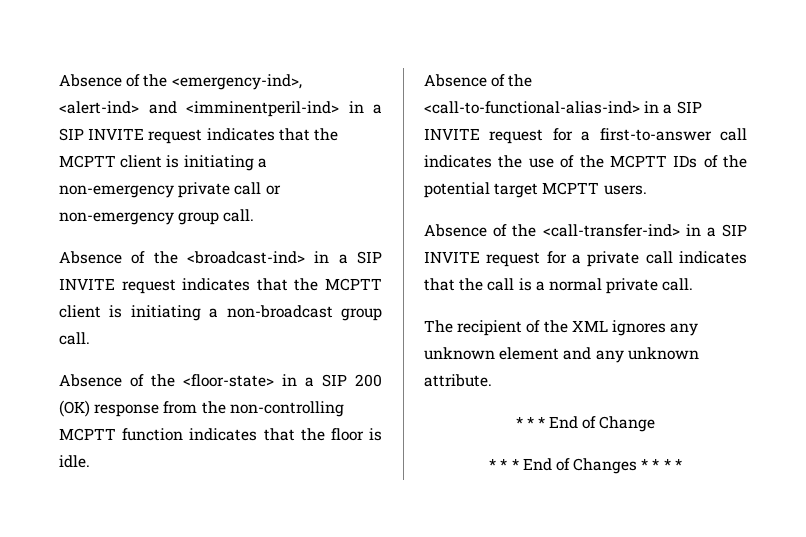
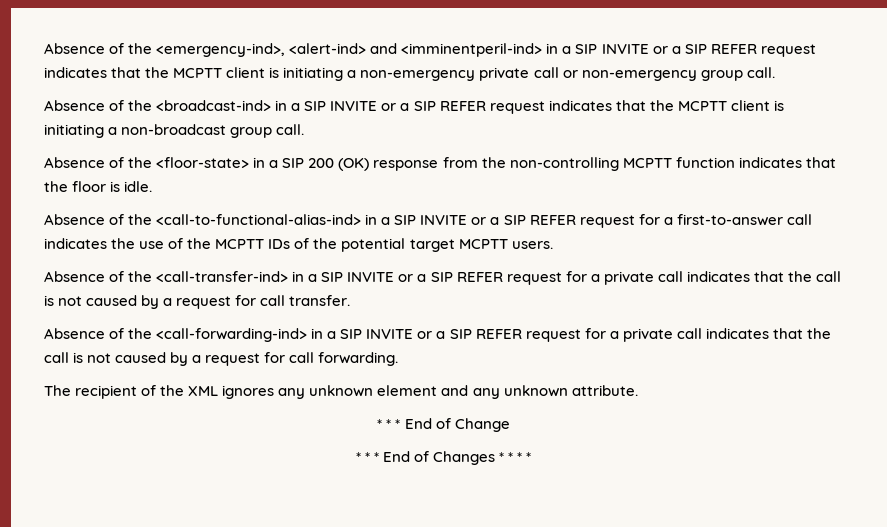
(145, 134) none -> [652,44,757,54] or a SIP REFER
(115, 284) none -> [381,101,486,111] or a SIP REFER
(480, 134) none -> [471,215,576,225] or a SIP REFER
(480, 257) none -> [398,272,503,282] or a SIP REFER
[535,278,694,294] a normal private call. -> [58,295,351,309] [44,328,831,342] [44,352,399,366] not caused by a request for call transfer. // Absence of the <call-forwarding-ind> in a SIP INVITE or a SIP REFER request for a private call indicates that the call is not caused by a request for call forwarding.

